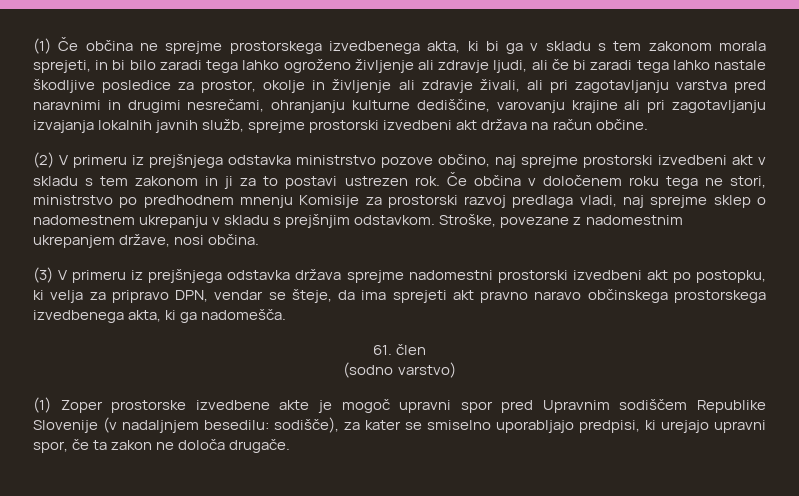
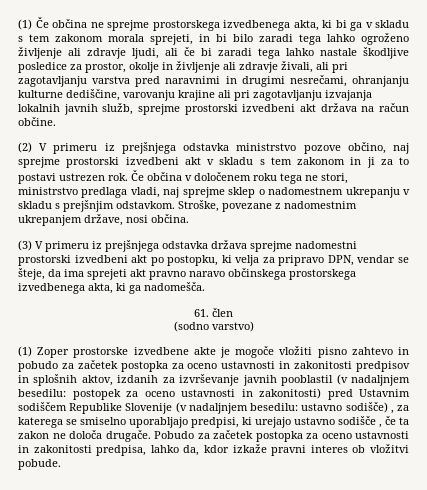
[119,195,507,208] po predhodnem mnenju Komisije za prostorski razvoj -> (78, 191) none
[341,399,610,413] mogoč upravni spor pred Upravnim -> [235,346,409,358] [18,360,411,372] [18,374,411,386] [18,388,410,400] mogoče vložiti pisno zahtevo in pobudo za začetek postopka za oceno ustavnosti in zakonitosti predpisov in splošnih aktov, izdanih za izvrševanje javnih pooblastil (v nadaljnjem besedilu: postopek za oceno ustavnosti in zakonitosti) pred Ustavnim
[274,417,401,433] sodišče), za kater -> [301,402,410,414] [18,417,63,428] ustavno sodišče) , za katerega
[714,420,766,433] [33,441,68,453] upravni spor, -> [294,416,382,428] ustavno sodišče ,
(291, 446) none -> [154,430,409,442] [18,444,409,456] [18,459,61,470] Pobudo za začetek postopka za oceno ustavnosti in zakonitosti predpisa, lahko da, kdor izkaže pravni interes ob vložitvi pobude.

